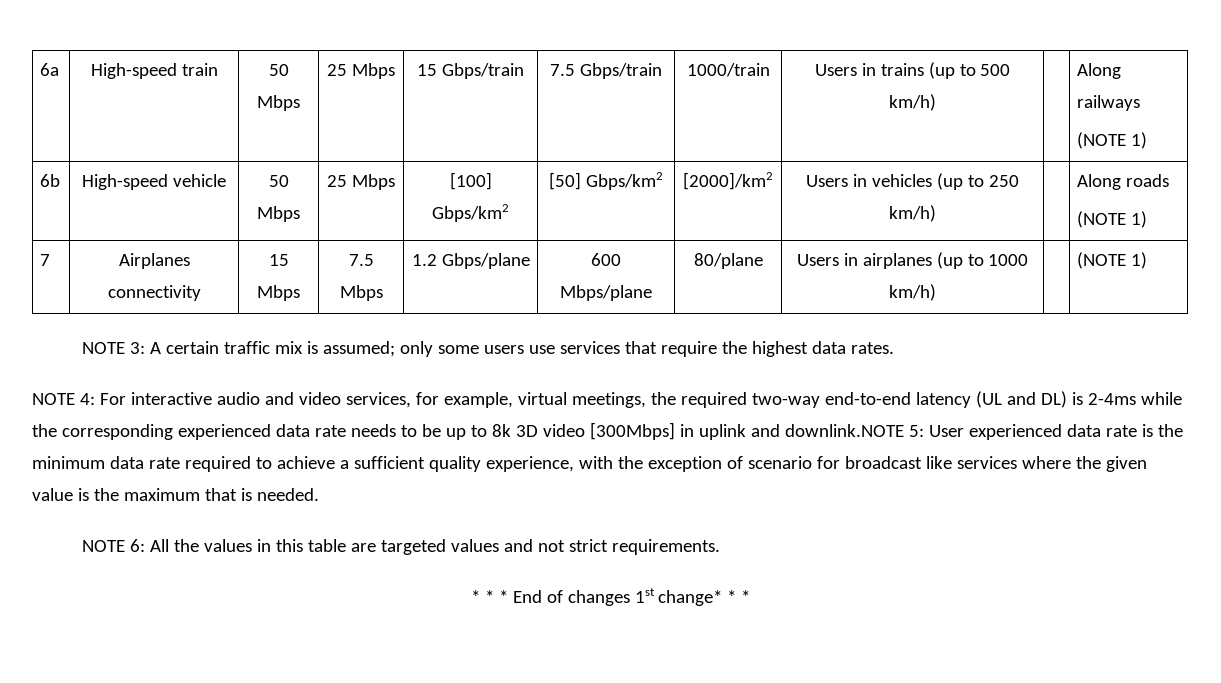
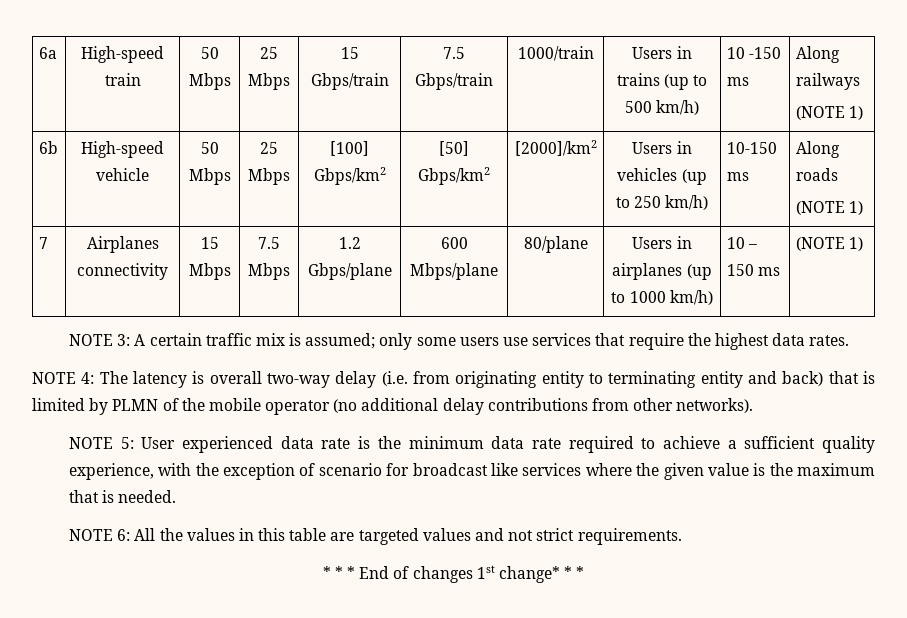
(936, 102) none -> [726,47,781,59] [726,77,749,86] 10 -150 ms
(936, 213) none -> [726,142,777,154] [726,172,749,181] 10-150 ms
(936, 292) none -> [726,237,757,249] [726,264,780,276] 10 – 150 ms
[99,391,1182,408] [32,422,904,440] For interactive audio and video services, for example, virtual meetings, the required two-way end-to-end latency (UL and DL) is 2-4ms while the corresponding experienced data rate needs to be up to 8k 3D video [300Mbps] in uplink and downlink.NOTE -> [99,371,876,388] [32,398,754,415] [68,437,113,449] The latency is overall two-way delay (i.e. from originating entity to terminating entity and back) that is limited by PLMN of the mobile operator (no additional delay contributions from other networks). // NOTE

